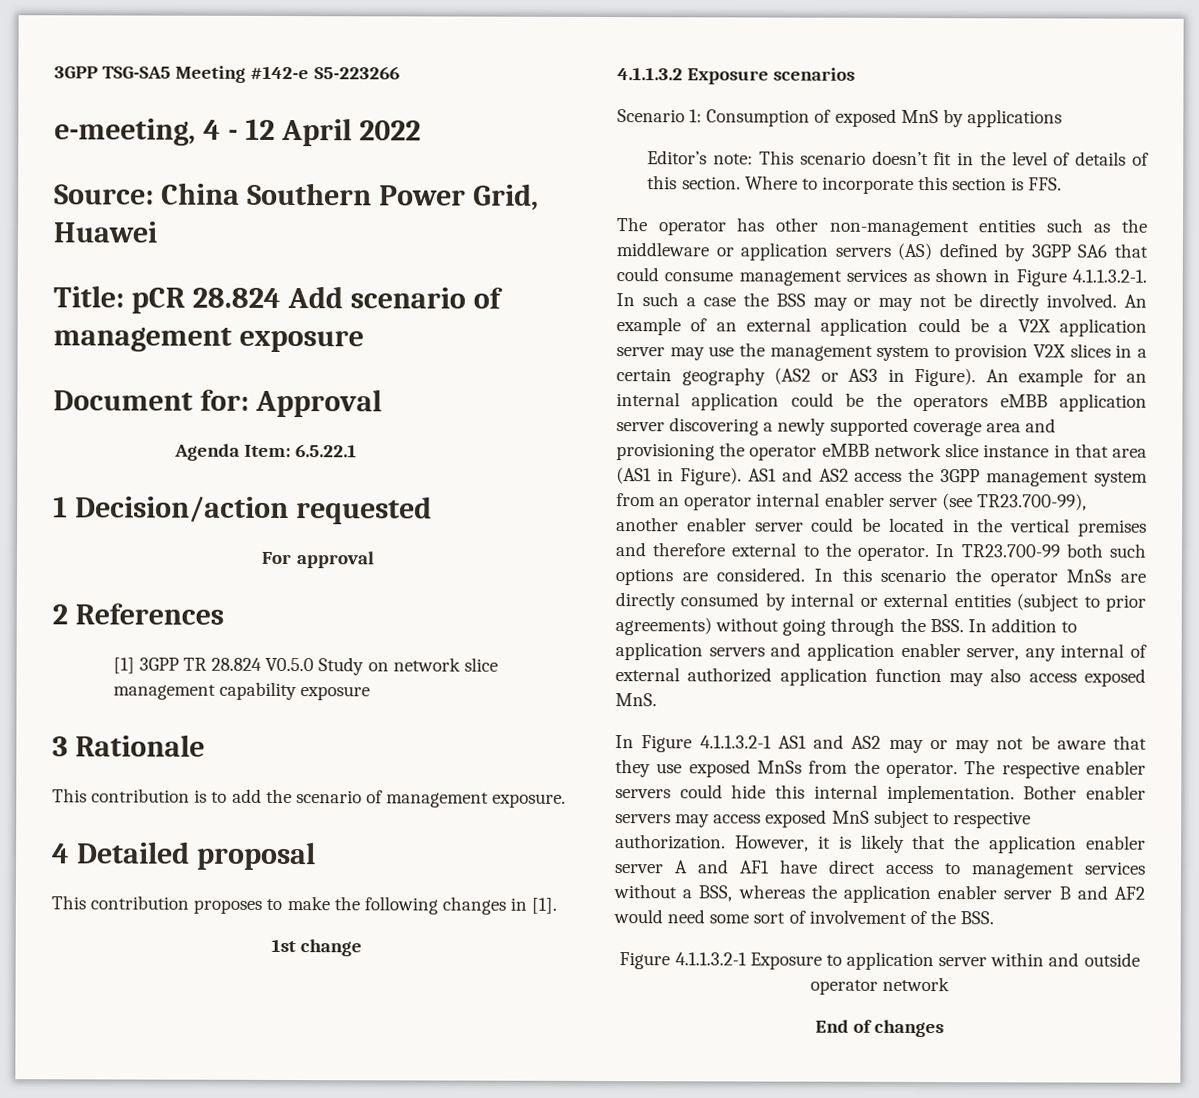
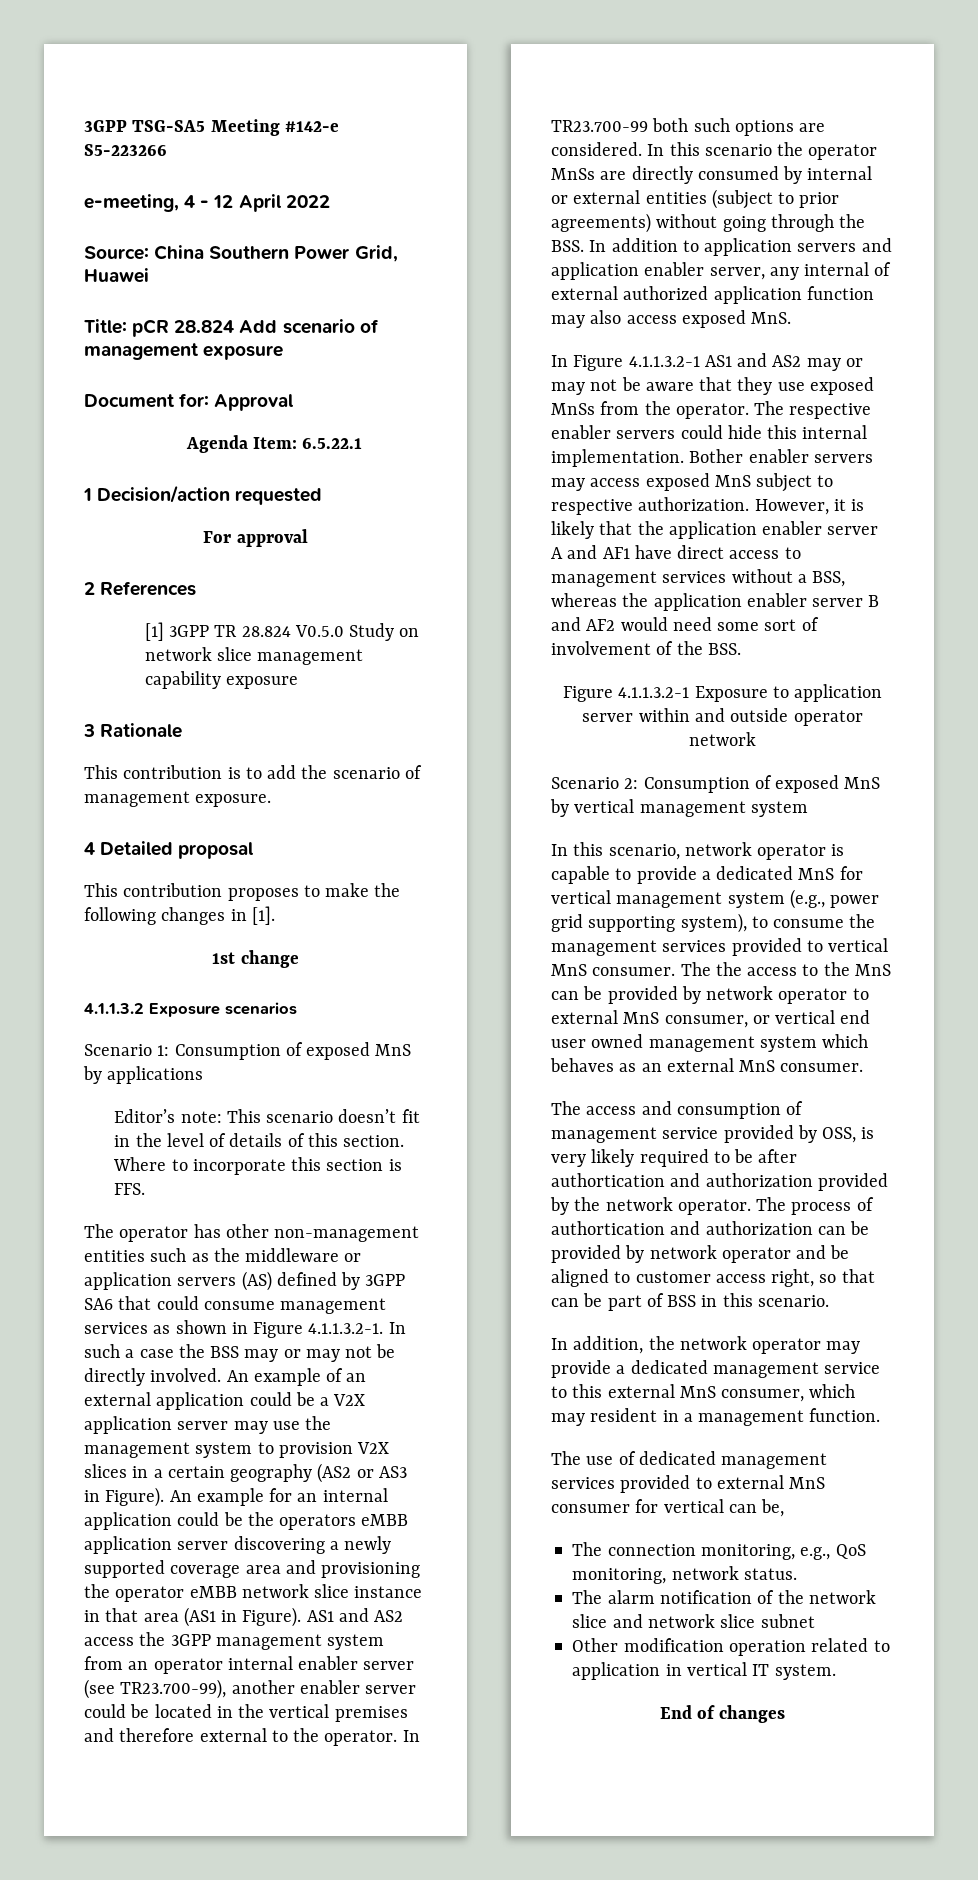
(951, 984) none -> [551,775,881,793] [550,799,808,817] [551,842,845,860] [551,866,863,884] [551,889,880,909] [551,913,876,933] [551,938,889,956] [551,962,891,976] [551,986,869,1004] [551,1010,871,1028] [551,1034,869,1052] [550,1058,864,1072] [551,1101,804,1119] [551,1125,875,1143] [551,1149,798,1167] [551,1173,888,1191] [550,1197,874,1215] [551,1221,870,1235] [551,1245,850,1263] [551,1269,875,1287] [551,1293,829,1311] [551,1336,861,1354] [551,1360,881,1378] [551,1384,856,1402] [551,1408,881,1426] [551,1451,828,1469] [551,1475,826,1493] [551,1499,785,1517] [572,1542,866,1560] [572,1566,797,1584] [572,1590,876,1604] [572,1614,815,1628] [572,1638,890,1656] [572,1662,836,1680] // Scenario 2: Consumption of exposed MnS by vertical management system // In this scenario, network operator is capable to provide a dedicated MnS for vertical management system (e.g., power grid supporting system), to consume the management services provided to vertical MnS consumer. The the access to the MnS can be provided by network operator to external MnS consumer, or vertical end user owned management system which behaves as an external MnS consumer. // The access and consumption of management service provided by OSS, is very likely required to be after authortication and authorization provided by the network operator. The process of authortication and authorization can be provided by network operator and be aligned to customer access right, so that can be part of BSS in this scenario. // In addition, the network operator may provide a dedicated management service to this external MnS consumer, which may resident in a management function. // The use of dedicated management services provided to external MnS consumer for vertical can be, // The connection monitoring, e.g., QoS monitoring, network status. // The alarm notification of the network slice and network slice subnet // Other modification operation related to application in vertical IT system.

